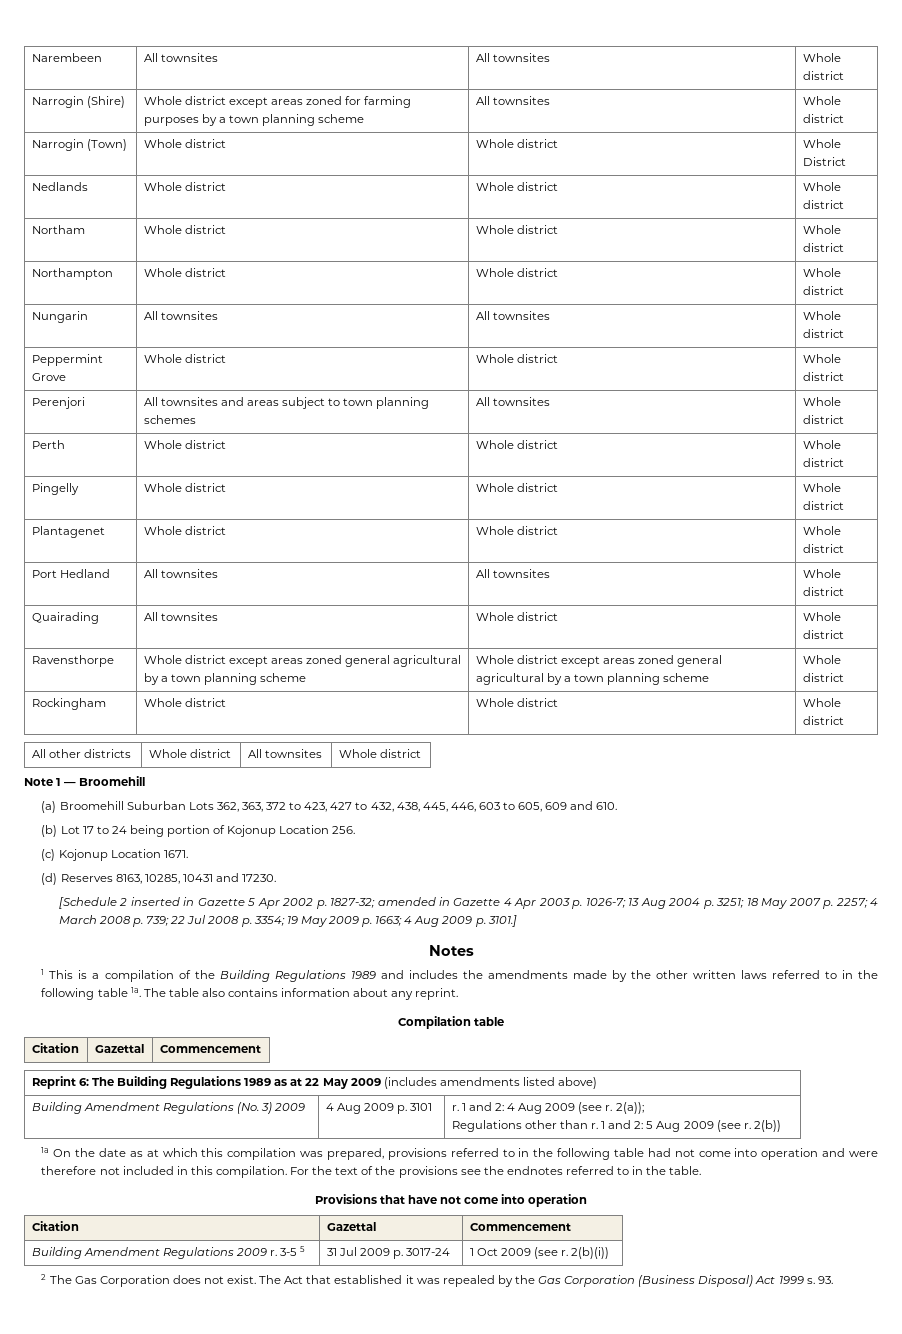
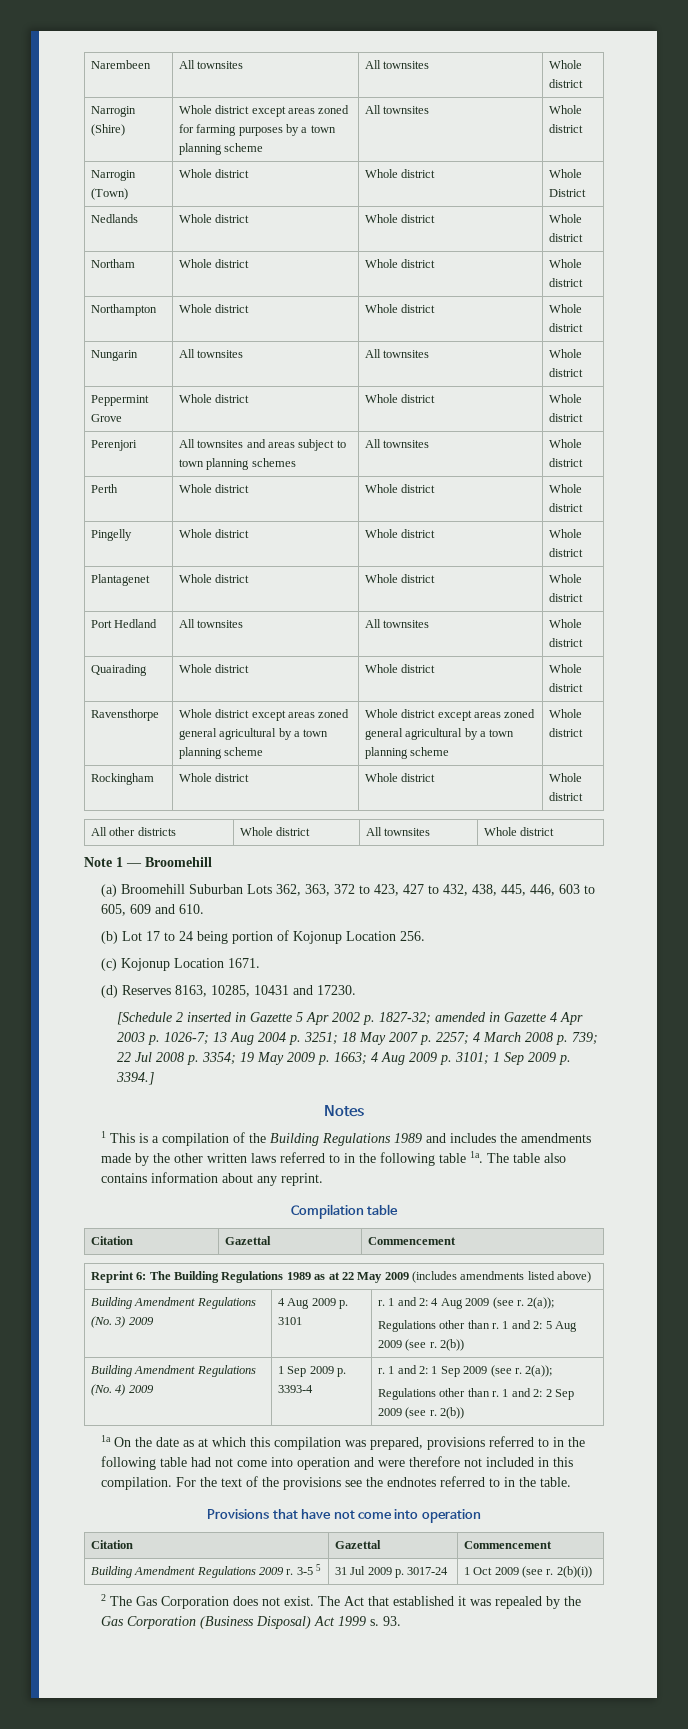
[143,612,218,621] All townsites -> [178,664,250,673] Whole district
[487,915,517,927] 3101.] -> [455,1052,572,1065] [116,1072,155,1085] 3101; 1 Sep 2009 p. 3394.]
(781, 1126) none -> [90,1365,256,1377] [90,1384,154,1396] [277,1366,347,1377] [277,1385,313,1393] [377,1365,553,1377] [377,1388,574,1400] [377,1407,465,1419] // Building Amendment Regulations (No. 4) 2009 | 1 Sep 2009 p. 3393-4 | r. 1 and 2: 1 Sep 2009 (see r. 2(a)); // Regulations other than r. 1 and 2: 2 Sep 2009 (see r. 2(b))

